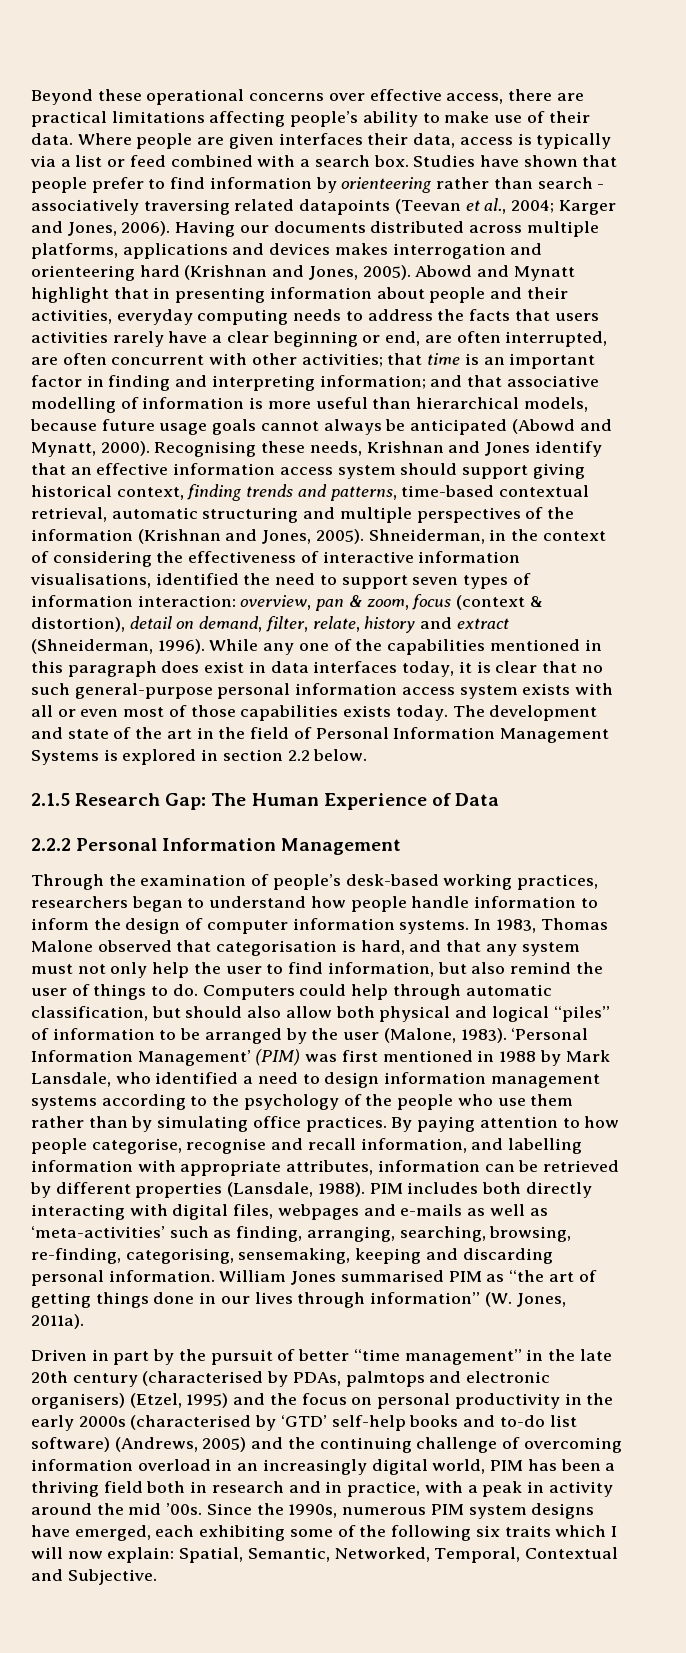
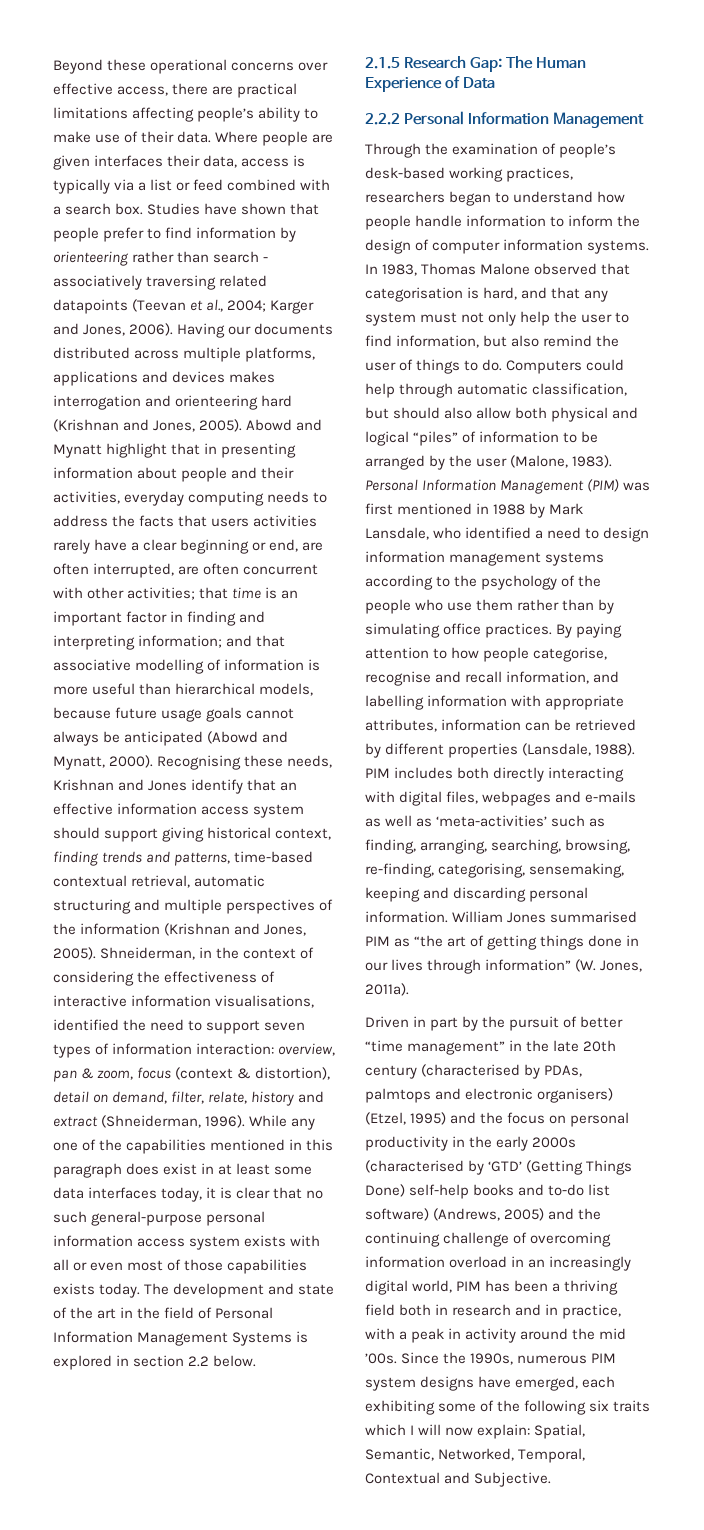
(266, 667) none -> [218,1163,313,1175] at least some
[511,1028,589,1040] [31,1050,251,1066] ‘Personal Information Management’ -> [365,479,585,494] Personal Information Management
(327, 1421) none -> [526,1160,633,1175] [365,1184,405,1197] (Getting Things Done)

